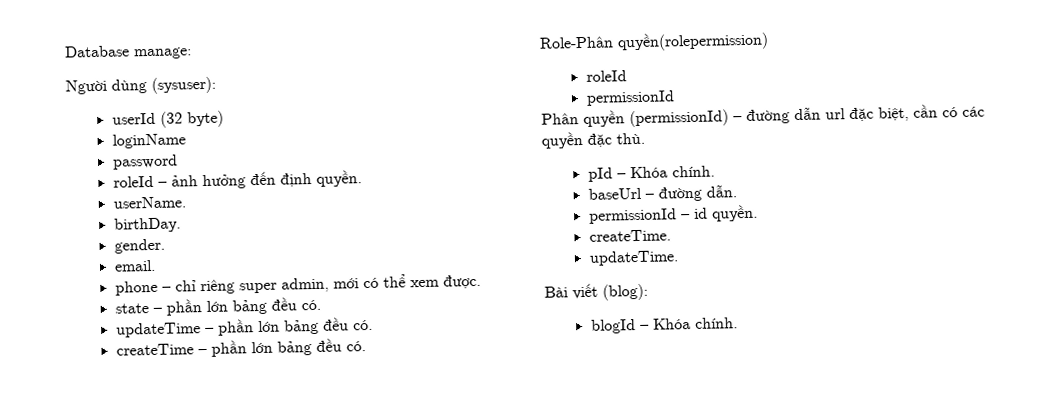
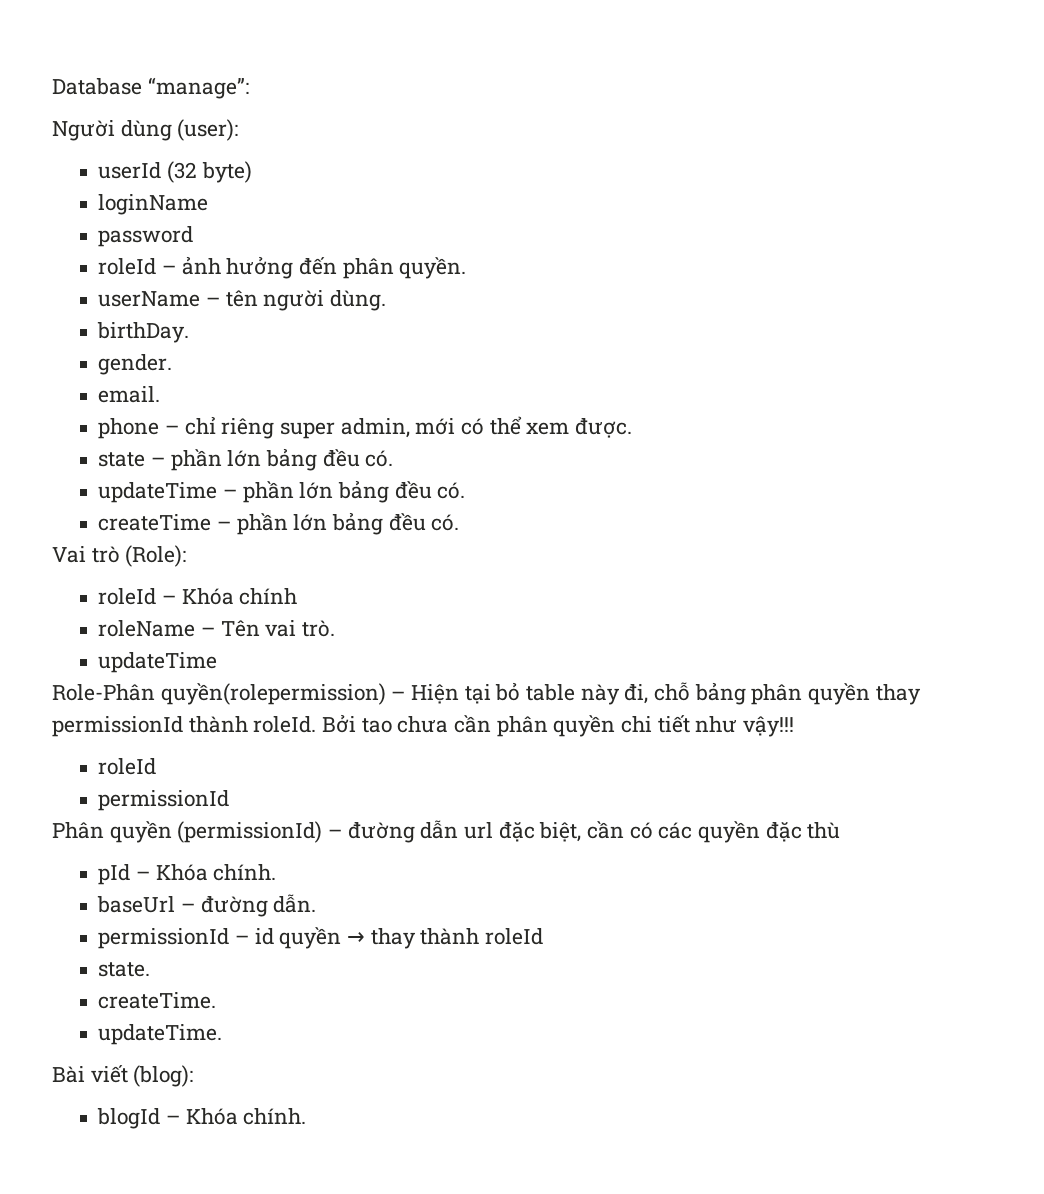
[133,47,192,60] manage: -> [147,77,249,99] “manage”:
[151,76,216,94] (sysuser): -> [177,119,239,141] (user):
[279,170,362,187] [112,196,186,209] định quyền. // userName. -> [342,257,467,279] [98,290,387,311] phân quyền. // userName – tên người dùng.
[539,31,769,52] Role-Phân quyền(rolepermission) -> [52,545,187,567] [98,588,298,605] [98,620,336,637] [98,652,218,673] [52,682,921,705] [52,714,795,737] Vai trò (Role): // roleId – Khóa chính // roleName – Tên vai trò. // updateTime // Role-Phân quyền(rolepermission) – Hiện tại bỏ table này đi, chỗ bảng phân quyền thay permissionId thành roleId. Bởi tao chưa cần phân quyền chi tiết như vậy!!!
[616,132,645,145] thù. -> [807,822,841,839] thù
[710,204,758,222] quyền. -> [279,927,544,949] [98,962,151,977] quyền → thay thành roleId // state.

